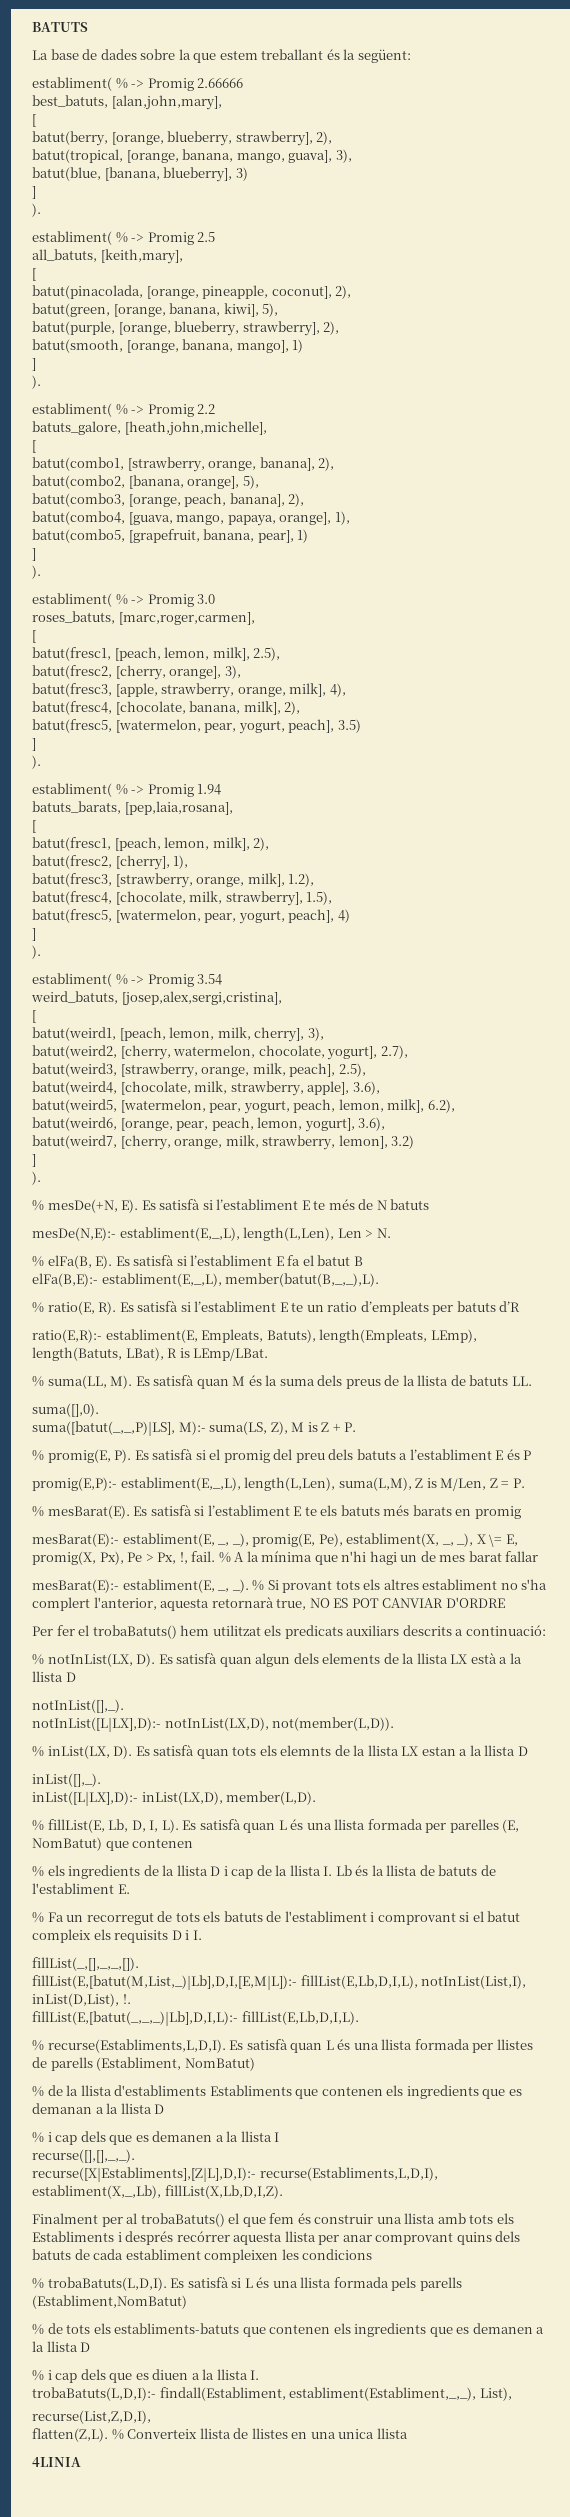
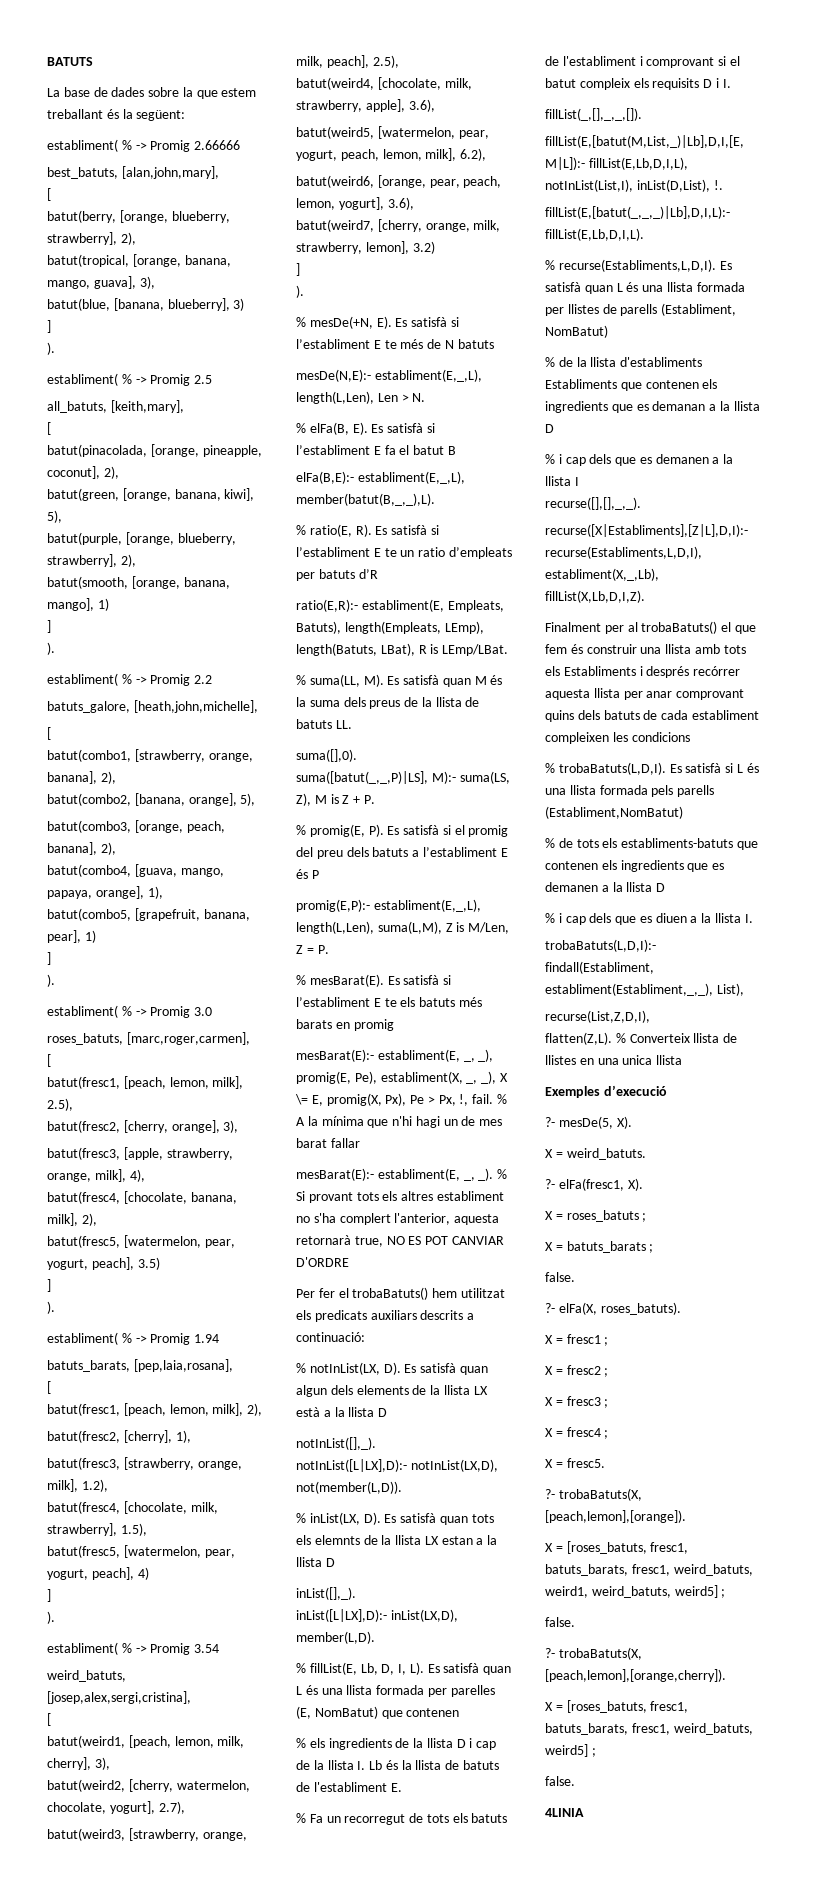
(408, 2433) none -> [545,1085,667,1098] [545,1116,632,1129] [545,1148,646,1160] [545,1178,643,1191] [545,1210,647,1222] [545,1241,654,1253] [545,1272,575,1282] [545,1302,681,1315] [545,1334,609,1346] [545,1365,609,1377] [545,1396,609,1408] [545,1427,609,1439] [545,1458,605,1468] [545,1488,642,1501] [545,1510,686,1523] [545,1541,689,1554] [545,1564,753,1576] [545,1585,726,1598] [545,1617,575,1627] [545,1647,642,1660] [545,1669,726,1682] [545,1700,689,1713] [545,1723,753,1735] [545,1744,596,1757] [545,1776,575,1786] // Exemples d’execució // ?- mesDe(5, X). // X = weird_batuts. // ?- elFa(fresc1, X). // X = roses_batuts ; // X = batuts_barats ; // false. // ?- elFa(X, roses_batuts). // X = fresc1 ; // X = fresc2 ; // X = fresc3 ; // X = fresc4 ; // X = fresc5. // ?- trobaBatuts(X, [peach,lemon],[orange]). // X = [roses_batuts, fresc1, batuts_barats, fresc1, weird_batuts, weird1, weird_batuts, weird5] ; // false. // ?- trobaBatuts(X, [peach,lemon],[orange,cherry]). // X = [roses_batuts, fresc1, batuts_barats, fresc1, weird_batuts, weird5] ; // false.

